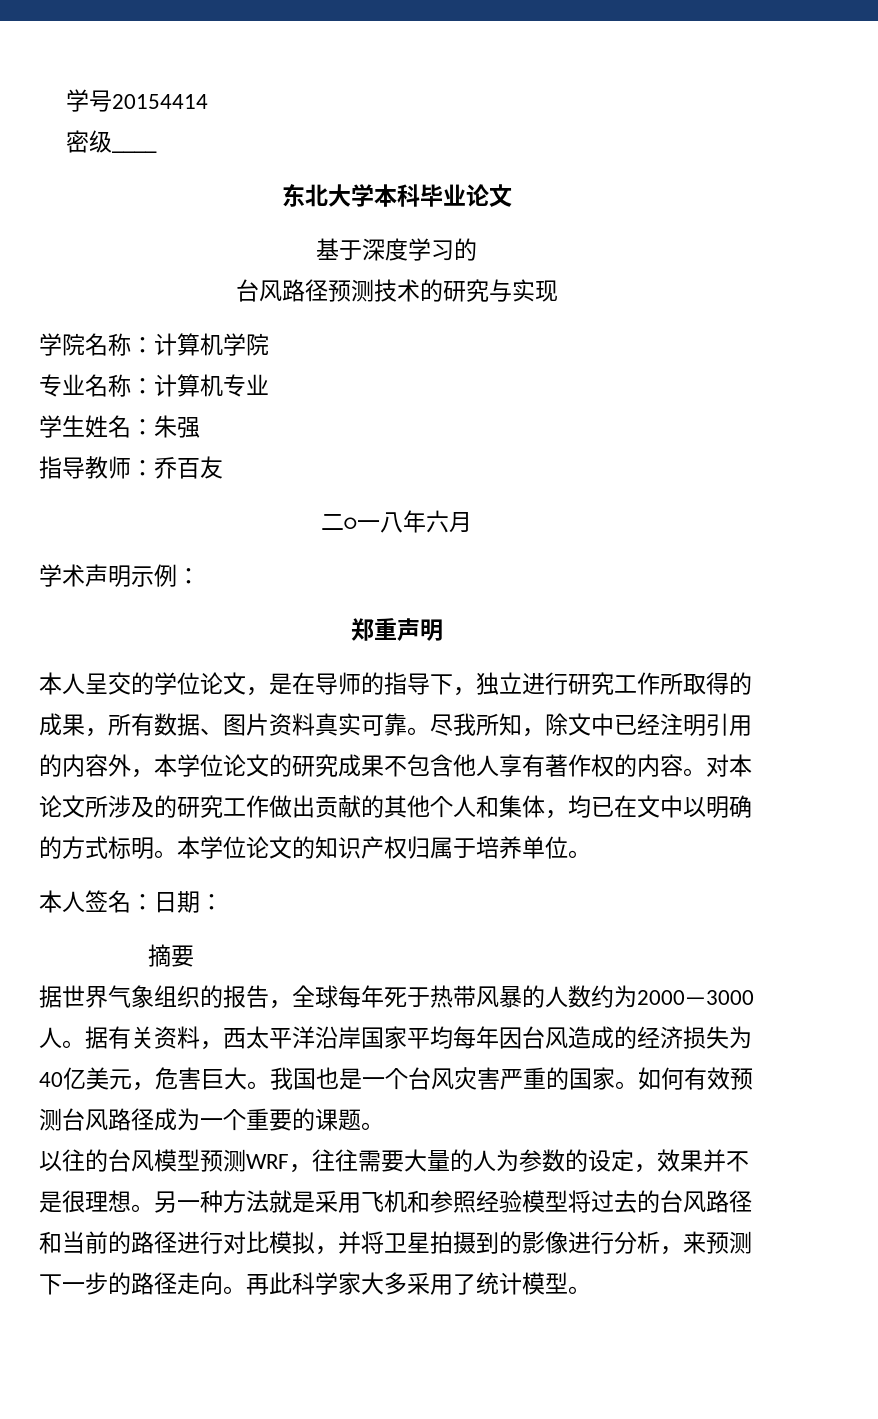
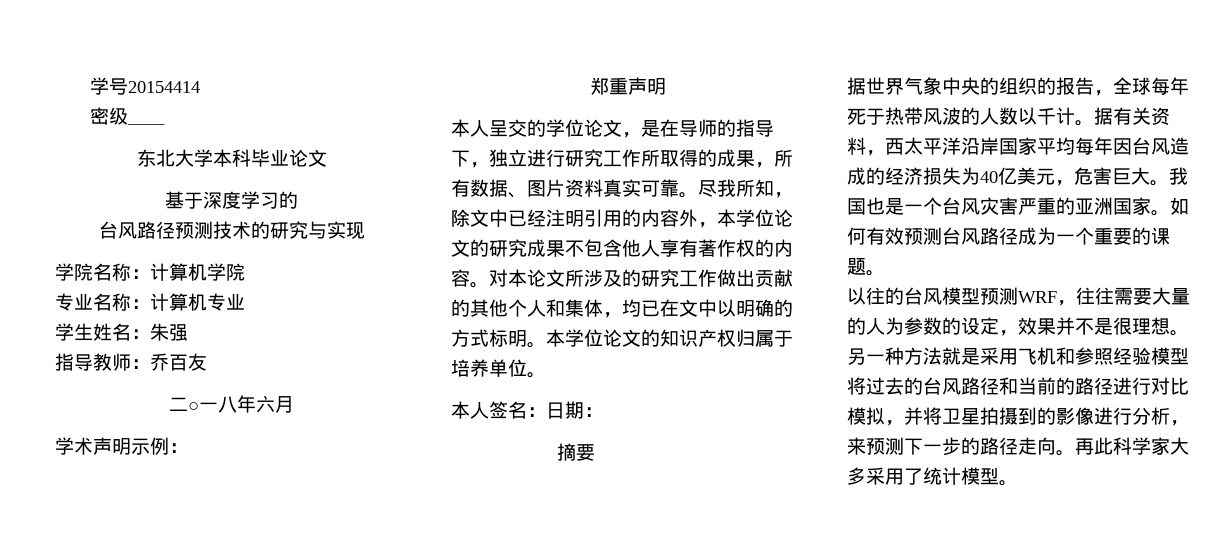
(154, 996) none -> [942,77,999,95] 中央的
[499,985,754,1008] [39,1027,62,1048] 暴的人数约为2000—3000人 -> [942,107,1075,125] 波的人数以千计
(569, 1078) none -> [1075,197,1113,215] 亚洲

